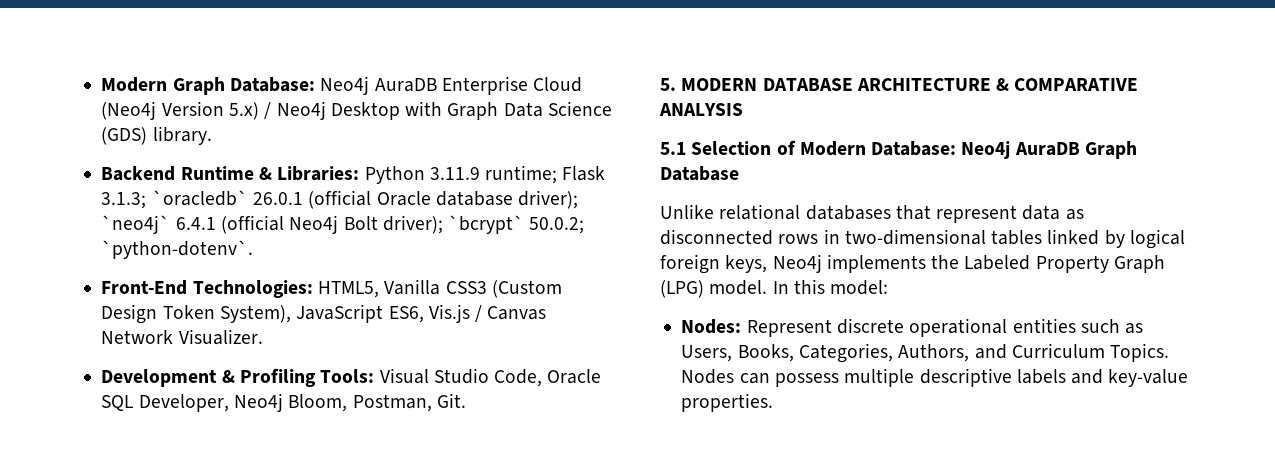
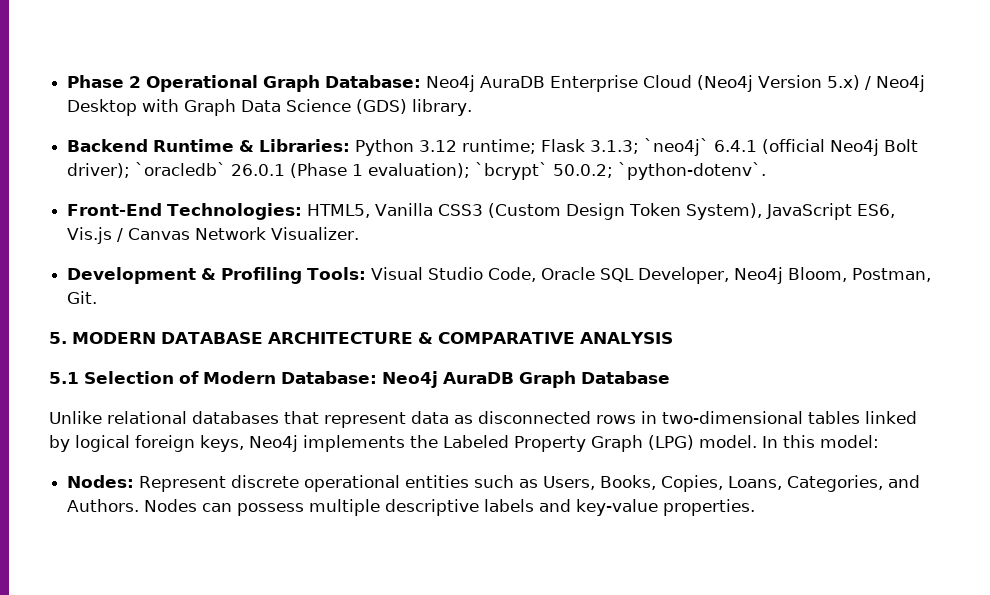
[101,77,168,92] Modern -> [67,75,259,92] Phase 2 Operational
[429,167,480,180] 3.11.9 -> [419,140,458,152] 3.12
[151,190,579,209] `oracledb` 26.0.1 (official Oracle database driver); -> (640, 147) none
(443, 224) none -> [135,162,471,178] `oracledb` 26.0.1 (Phase 1 evaluation);
[798,343,1170,363] Categories, Authors, and Curriculum Topics. -> [661,475,921,492] [67,499,140,512] Copies, Loans, Categories, and Authors.

